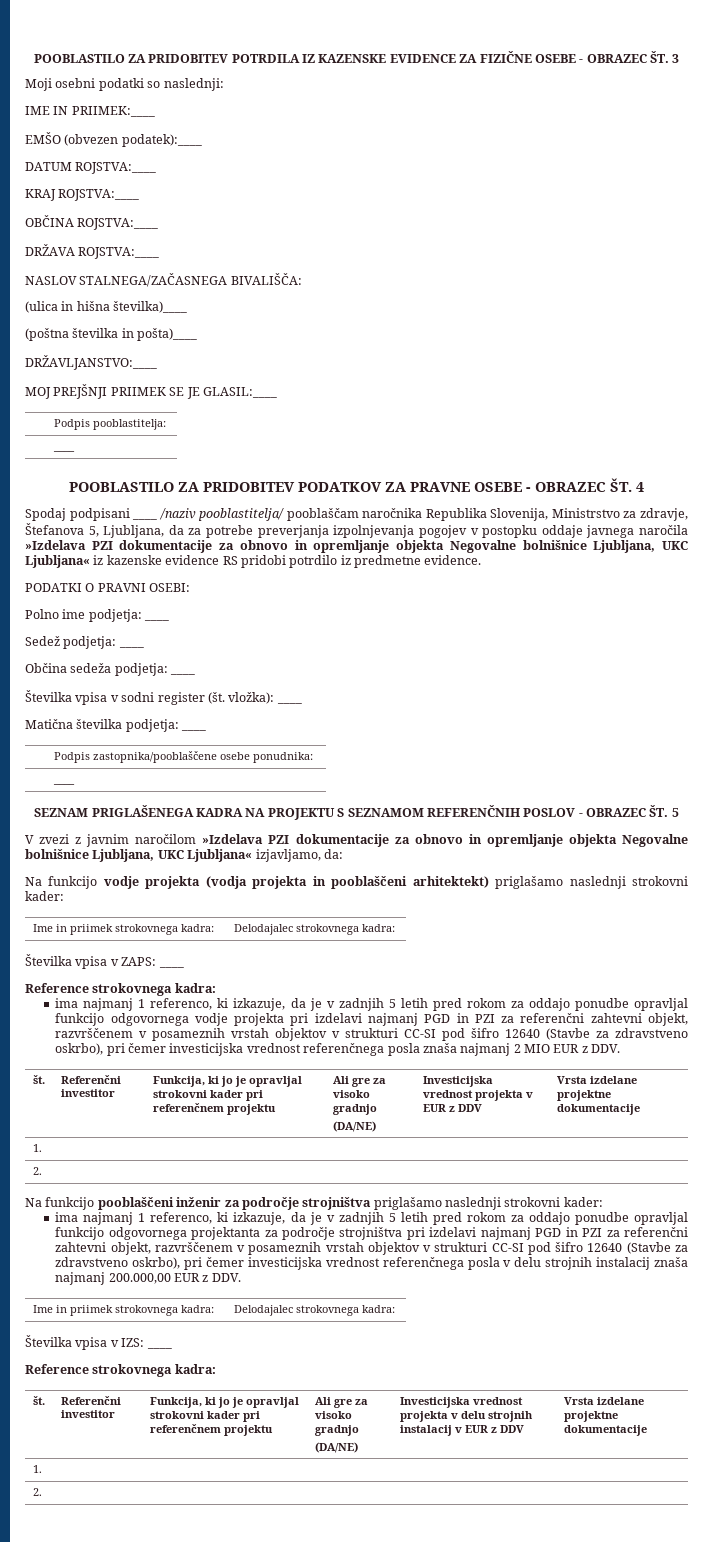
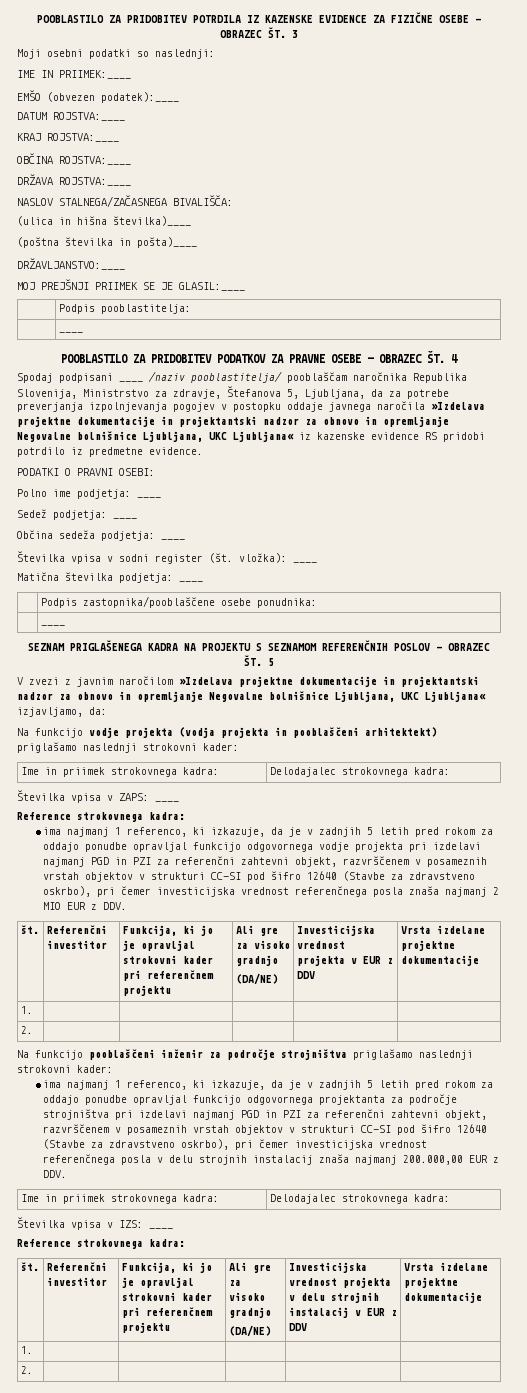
[91,540,445,553] PZI dokumentacije za obnovo in opremljanje objekta -> [17,416,449,427] projektne dokumentacije in projektantski nadzor za obnovo in opremljanje
[268,834,617,847] PZI dokumentacije za obnovo in opremljanje objekta -> [239,676,479,687] [17,691,203,702] projektne dokumentacije in projektantski nadzor za obnovo in opremljanje

